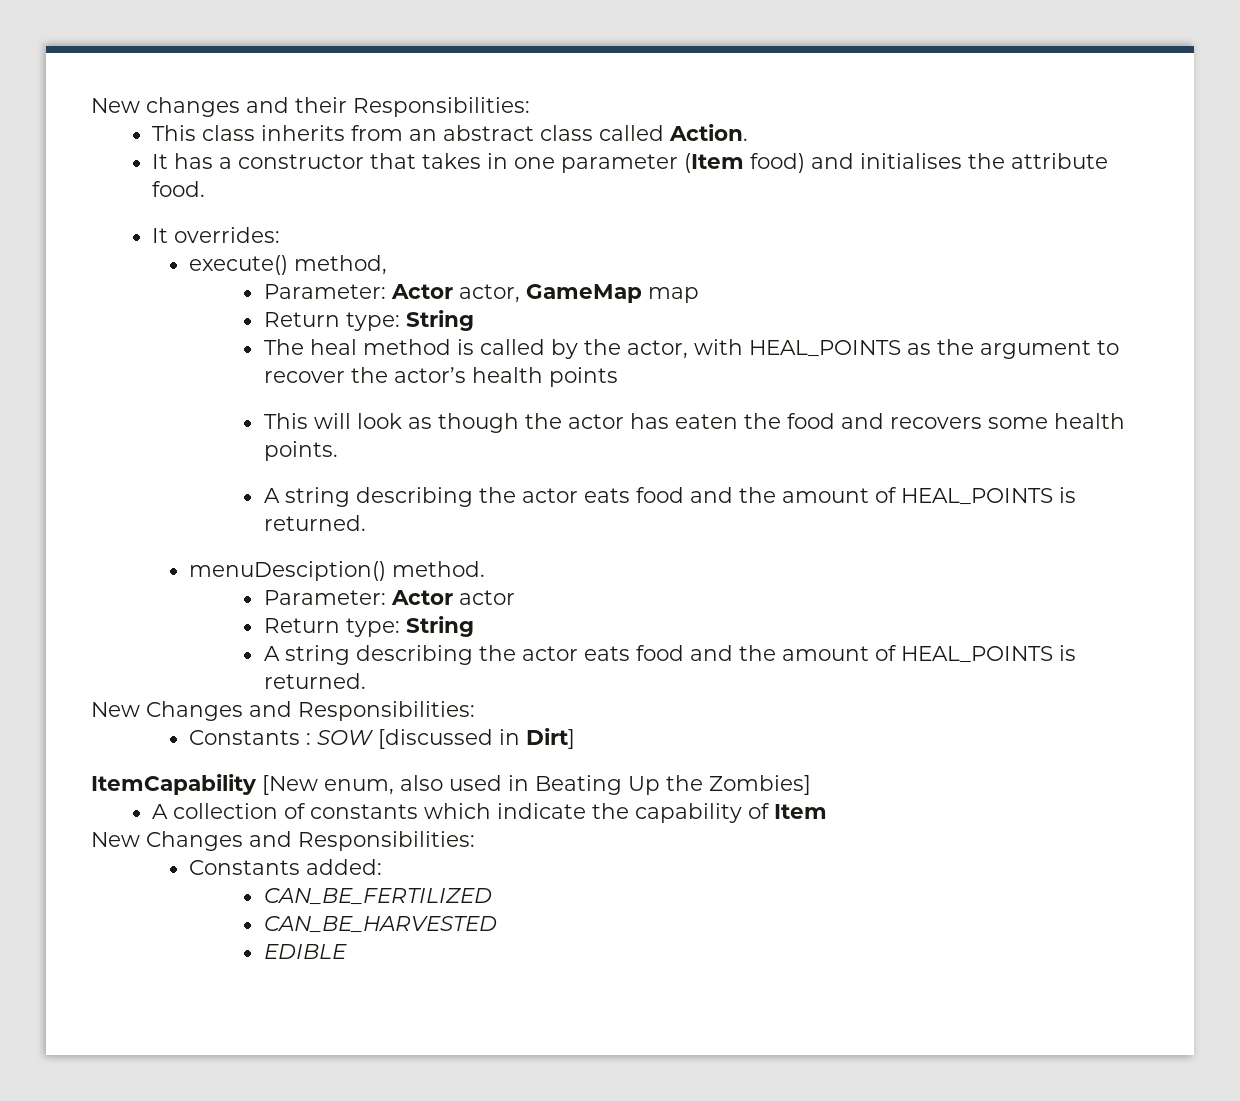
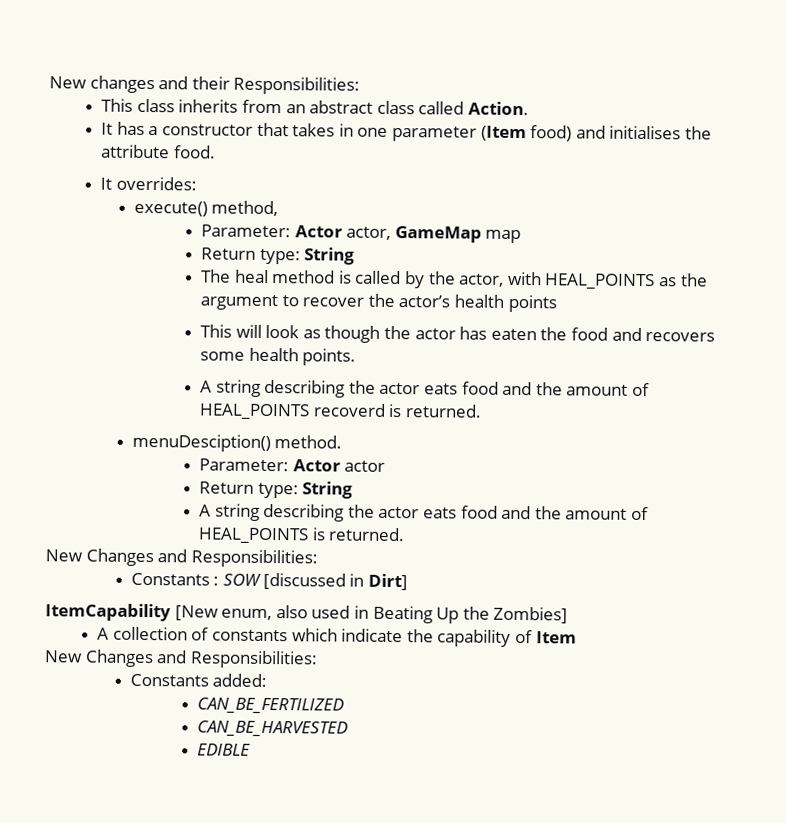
(1053, 496) none -> [312,403,386,417] recoverd

